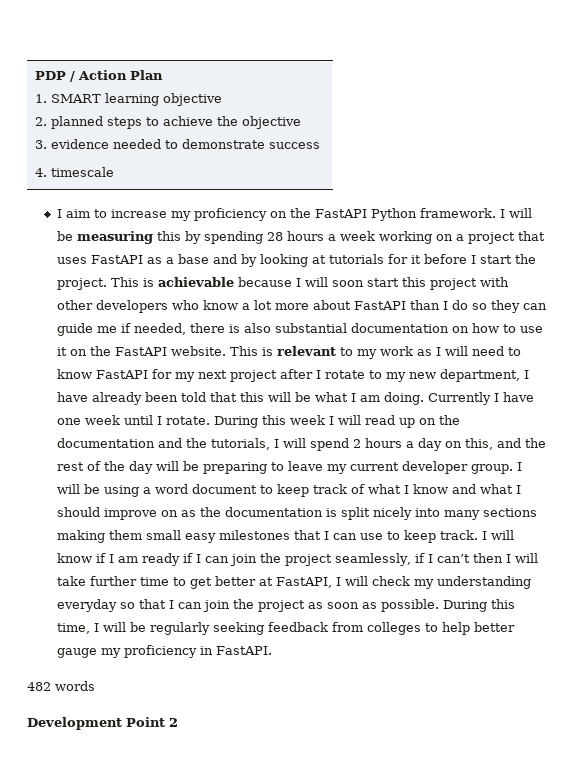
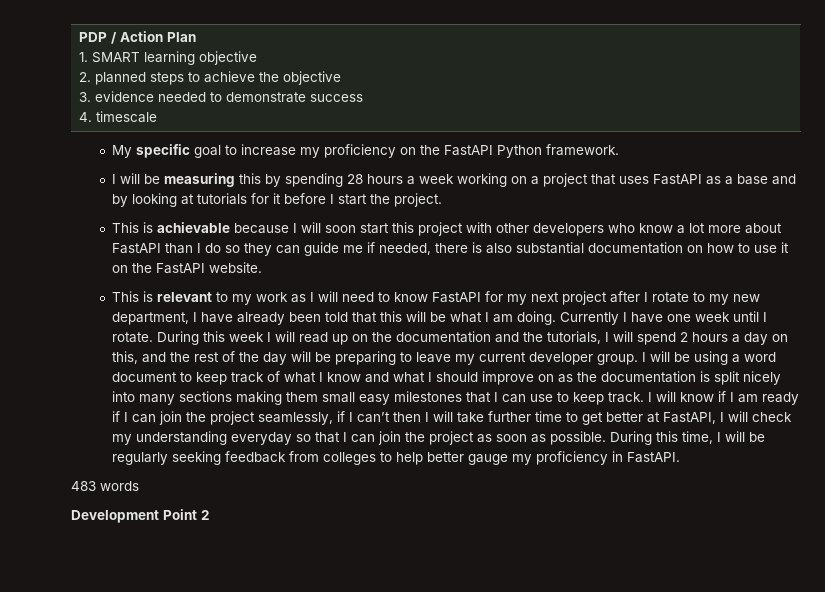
[57,209,91,218] I aim -> [112,144,222,158] My specific goal
(497, 213) none -> (620, 150) //
(108, 284) none -> (443, 200) //
(227, 351) none -> (263, 267) //
[27,682,51,691] 482 -> [71,481,96,491] 483

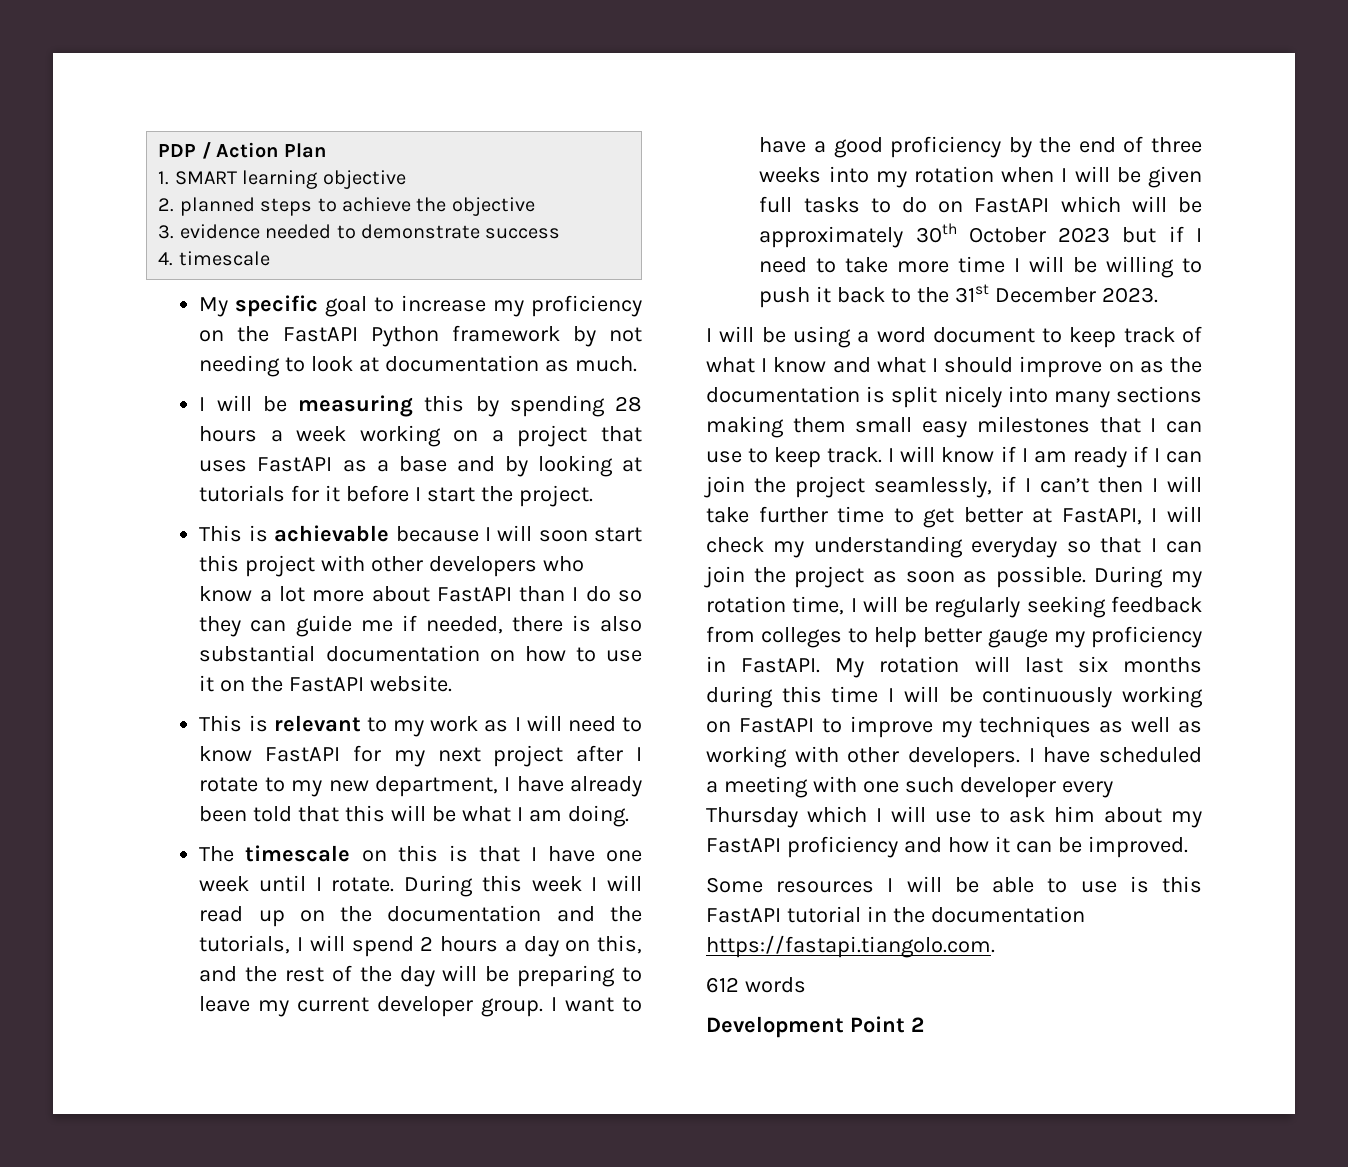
[546,144,620,156] framework. -> [451,325,642,347] [199,355,638,377] framework by not needing to look at documentation as much.
[560,312,620,325] Currently -> [199,845,520,862] // The timescale on this is that
(647, 357) none -> [565,997,642,1012] [759,136,1202,158] [759,166,1202,188] [759,196,1202,213] [759,223,1202,248] [759,256,1202,278] [759,284,1158,308] [706,328,712,342] want to have a good proficiency by the end of three weeks into my rotation when I will be given full tasks to do on FastAPI which will be approximately 30th October 2023 but if I need to take more time I will be willing to push it back to the 31st December 2023. // I
[656,431,679,442] this -> [1171,571,1202,588] [706,596,786,613] my rotation
[71,481,96,491] // 483 -> [835,656,1202,678] [706,686,1203,708] [706,716,1202,738] [706,746,1202,768] [706,776,1113,798] [706,806,1202,828] [706,836,1188,858] [706,876,1202,893] [706,906,1085,923] [706,935,995,958] [706,977,739,993] My rotation will last six months during this time I will be continuously working on FastAPI to improve my techniques as well as working with other developers. I have scheduled a meeting with one such developer every Thursday which I will use to ask him about my FastAPI proficiency and how it can be improved. // Some resources I will be able to use is this FastAPI tutorial in the documentation https://fastapi.tiangolo.com. // 612

